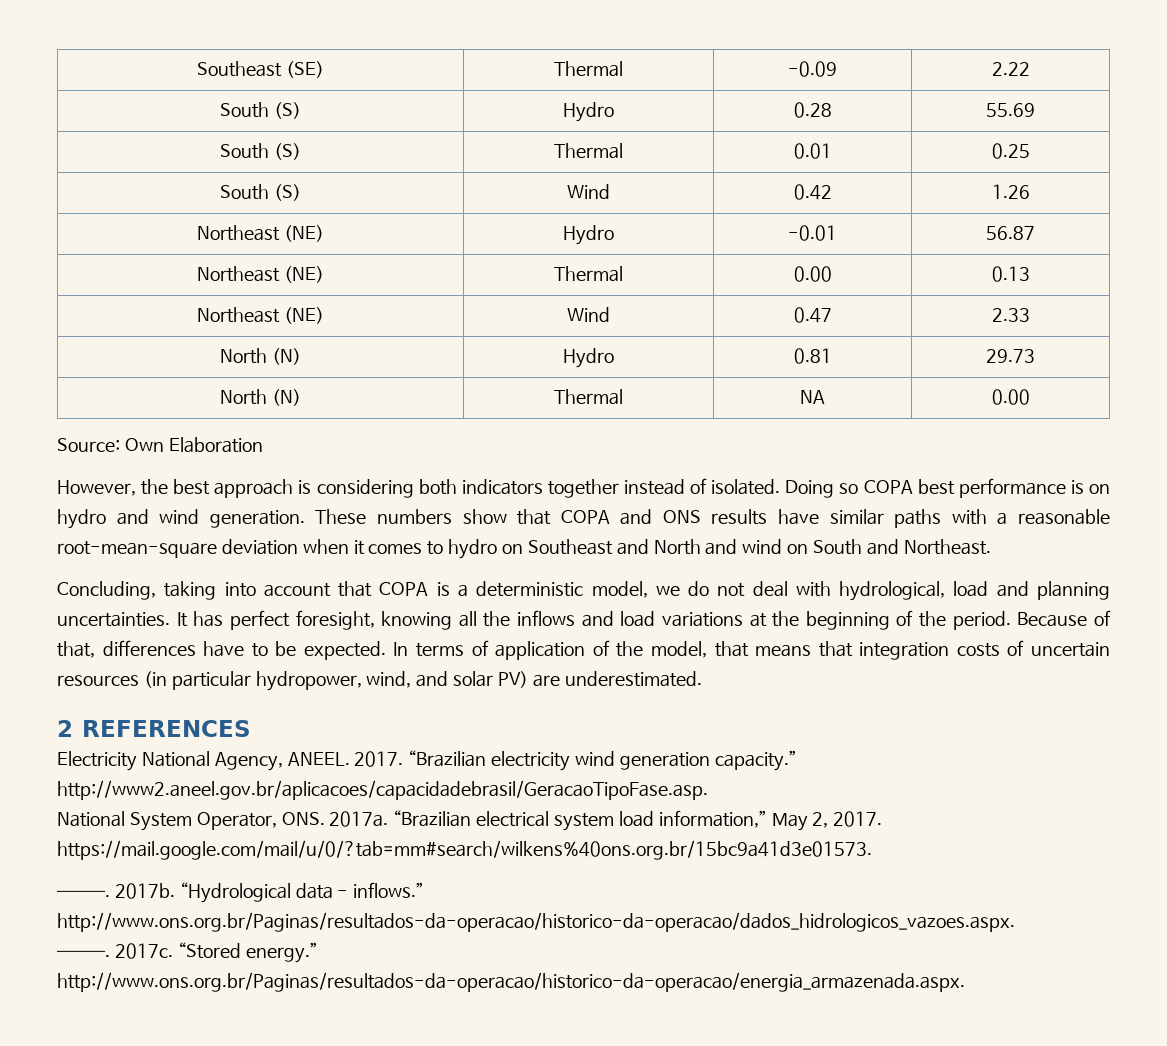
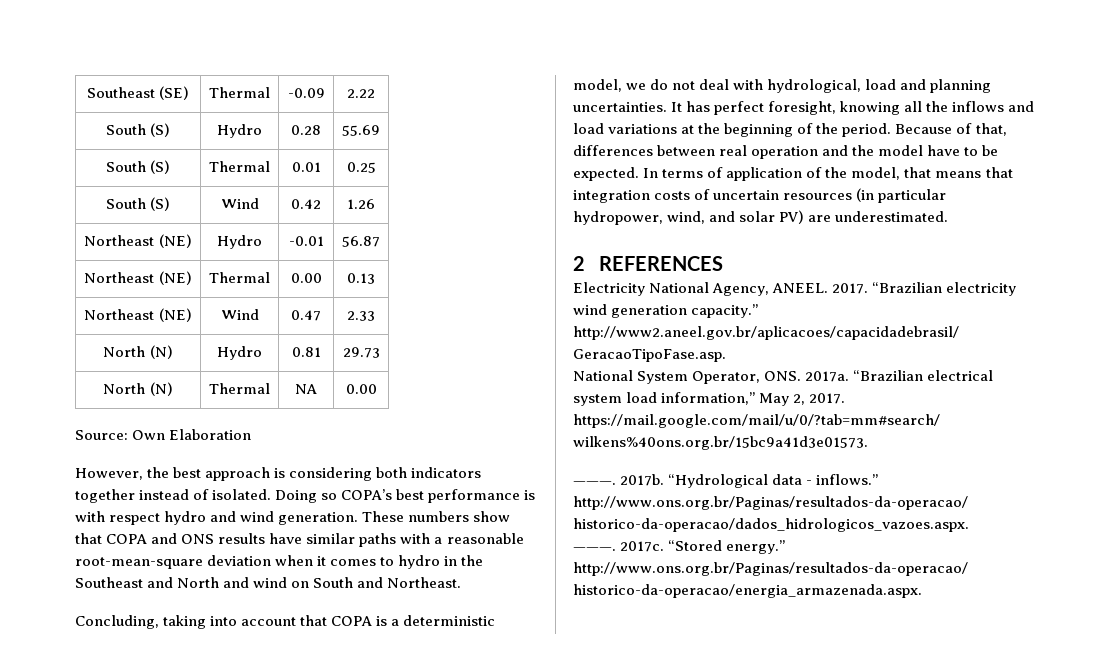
[863,480,913,494] COPA -> [341,489,393,500] COPA’s
[1088,484,1110,494] on -> [75,511,161,525] with respect
[502,544,524,554] on -> [444,555,484,566] in the
(196, 648) none -> [657,145,924,159] between real operation and the model

